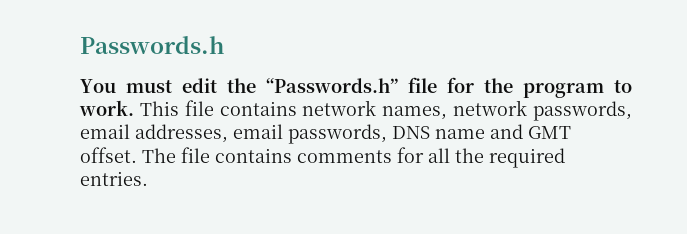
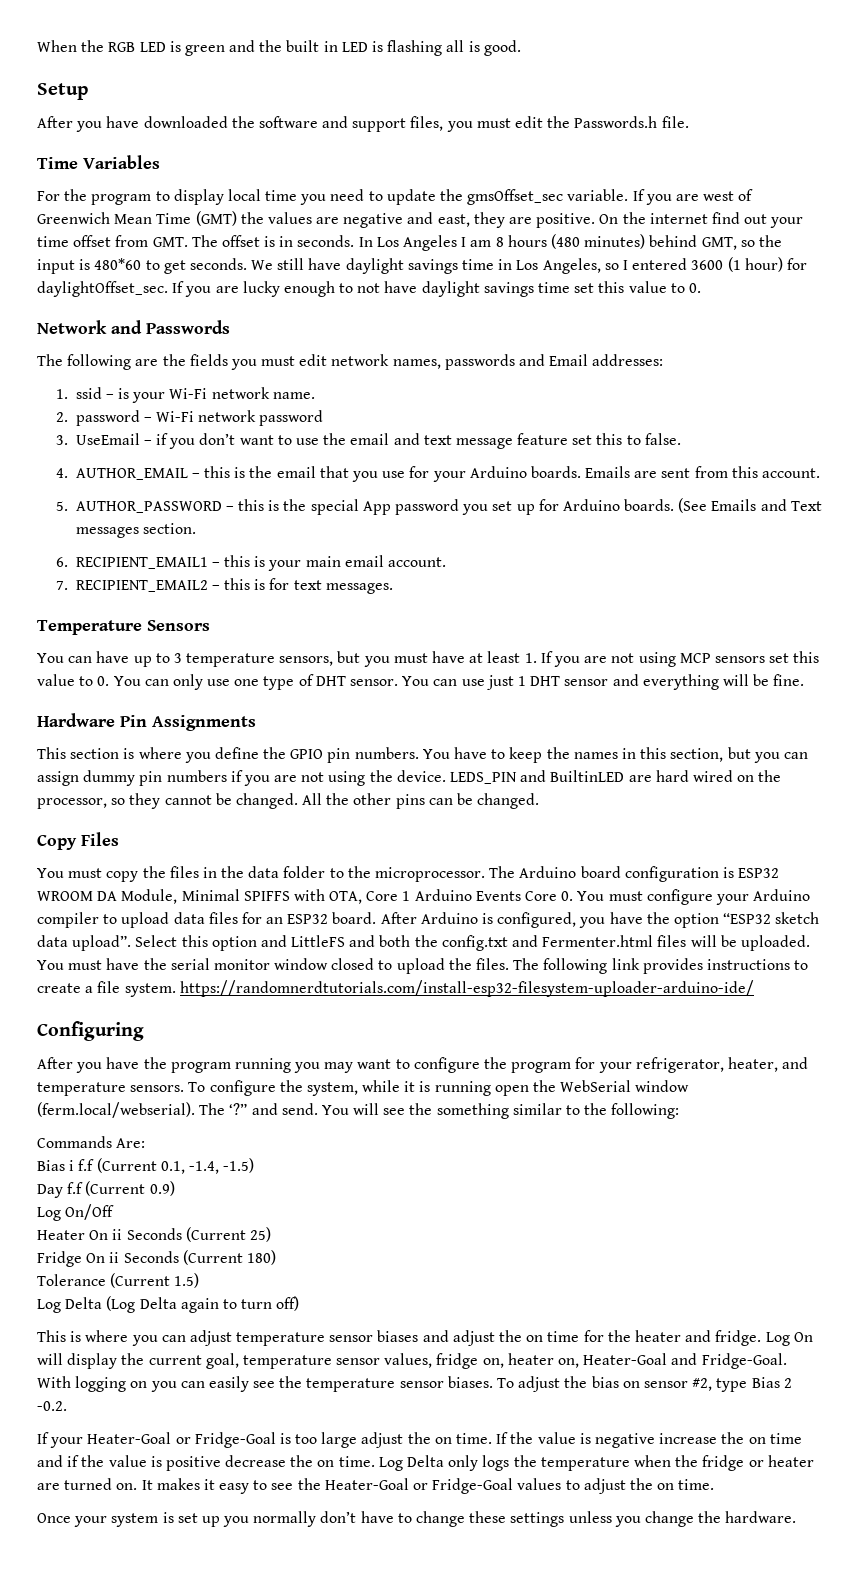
[80,36,224,54] [80,77,632,98] [79,100,632,121] [80,124,571,144] [80,147,565,168] [80,171,148,186] Passwords.h // You must edit the “Passwords.h” file for the program to work. This file contains network names, network passwords, email addresses, email passwords, DNS name and GMT offset. The file contains comments for all the required entries. -> [37,40,521,56] [37,83,88,100] [37,116,689,132] [37,155,160,169] [37,189,754,205] [37,211,804,228] [37,234,782,251] [37,257,807,274] [37,281,701,297] [37,320,230,334] [37,354,664,370] [55,387,315,403] [55,410,324,426] [55,433,681,449] [55,466,821,482] [55,498,822,515] [75,523,196,538] [55,555,447,571] [55,578,393,594] [37,620,210,635] [37,651,820,667] [37,674,805,690] [37,713,256,731] [37,747,808,763] [37,770,782,786] [37,793,540,809] [37,832,119,850] [37,866,780,882] [37,889,811,905] [37,912,820,928] [37,935,810,951] [37,958,809,974] [37,980,754,997] [37,1021,144,1041] [37,1057,809,1073] [37,1080,690,1096] [37,1102,680,1119] [37,1136,146,1148] [37,1158,255,1174] [37,1181,175,1198] [37,1204,115,1221] [37,1227,271,1242] [37,1250,276,1267] [37,1273,200,1288] [37,1296,300,1313] [37,1330,813,1346] [37,1353,787,1369] [37,1376,792,1392] [37,1401,67,1411] [37,1432,802,1448] [37,1455,814,1471] [37,1478,715,1494] [37,1511,797,1527] When the RGB LED is green and the built in LED is flashing all is good. // Setup // After you have downloaded the software and support files, you must edit the Passwords.h file. // Time Variables // For the program to display local time you need to update the gmsOffset_sec variable. If you are west of Greenwich Mean Time (GMT) the values are negative and east, they are positive. On the internet find out your time offset from GMT. The offset is in seconds. In Los Angeles I am 8 hours (480 minutes) behind GMT, so the input is 480*60 to get seconds. We still have daylight savings time in Los Angeles, so I entered 3600 (1 hour) for daylightOffset_sec. If you are lucky enough to not have daylight savings time set this value to 0. // Network and Passwords // The following are the fields you must edit network names, passwords and Email addresses: // 1. ssid – is your Wi-Fi network name. // 2. password – Wi-Fi network password // 3. UseEmail – if you don’t want to use the email and text message feature set this to false. // 4. AUTHOR_EMAIL – this is the email that you use for your Arduino boards. Emails are sent from this account. // 5. AUTHOR_PASSWORD – this is the special App password you set up for Arduino boards. (See Emails and Text messages section. // 6. RECIPIENT_EMAIL1 – this is your main email account. // 7. RECIPIENT_EMAIL2 – this is for text messages. // Temperature Sensors // You can have up to 3 temperature sensors, but you must have at least 1. If you are not using MCP sensors set this value to 0. You can only use one type of DHT sensor. You can use just 1 DHT sensor and everything will be fine. // Hardware Pin Assignments // This section is where you define the GPIO pin numbers. You have to keep the names in this section, but you can assign dummy pin numbers if you are not using the device. LEDS_PIN and BuiltinLED are hard wired on the processor, so they cannot be changed. All the other pins can be changed. // Copy Files // You must copy the files in the data folder to the microprocessor. The Arduino board configuration is ESP32 WROOM DA Module, Minimal SPIFFS with OTA, Core 1 Arduino Events Core 0. You must configure your Arduino compiler to upload data files for an ESP32 board. After Arduino is configured, you have the option “ESP32 sketch data upload”. Select this option and LittleFS and both the config.txt and Fermenter.html files will be uploaded. You must have the serial monitor window closed to upload the files. The following link provides instructions to create a file system. https://randomnerdtutorials.com/install-esp32-filesystem-uploader-arduino-ide/ // Configuring // After you have the program running you may want to configure the program for your refrigerator, heater, and temperature sensors. To configure the system, while it is running open the WebSerial window (ferm.local/webserial). The ‘?” and send. You will see the something similar to the following: // Commands Are: // Bias i f.f (Current 0.1, -1.4, -1.5) // Day f.f (Current 0.9) // Log On/Off // Heater On ii Seconds (Current 25) // Fridge On ii Seconds (Current 180) // Tolerance (Current 1.5) // Log Delta (Log Delta again to turn off) // This is where you can adjust temperature sensor biases and adjust the on time for the heater and fridge. Log On will display the current goal, temperature sensor values, fridge on, heater on, Heater-Goal and Fridge-Goal. With logging on you can easily see the temperature sensor biases. To adjust the bias on sensor #2, type Bias 2 -0.2. // If your Heater-Goal or Fridge-Goal is too large adjust the on time. If the value is negative increase the on time and if the value is positive decrease the on time. Log Delta only logs the temperature when the fridge or heater are turned on. It makes it easy to see the Heater-Goal or Fridge-Goal values to adjust the on time. // Once your system is set up you normally don’t have to change these settings unless you change the hardware.

